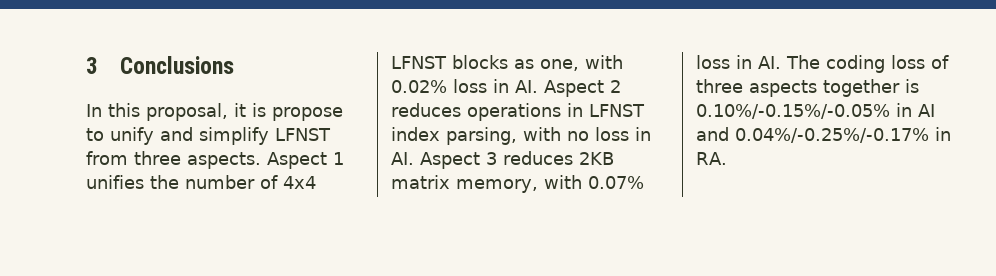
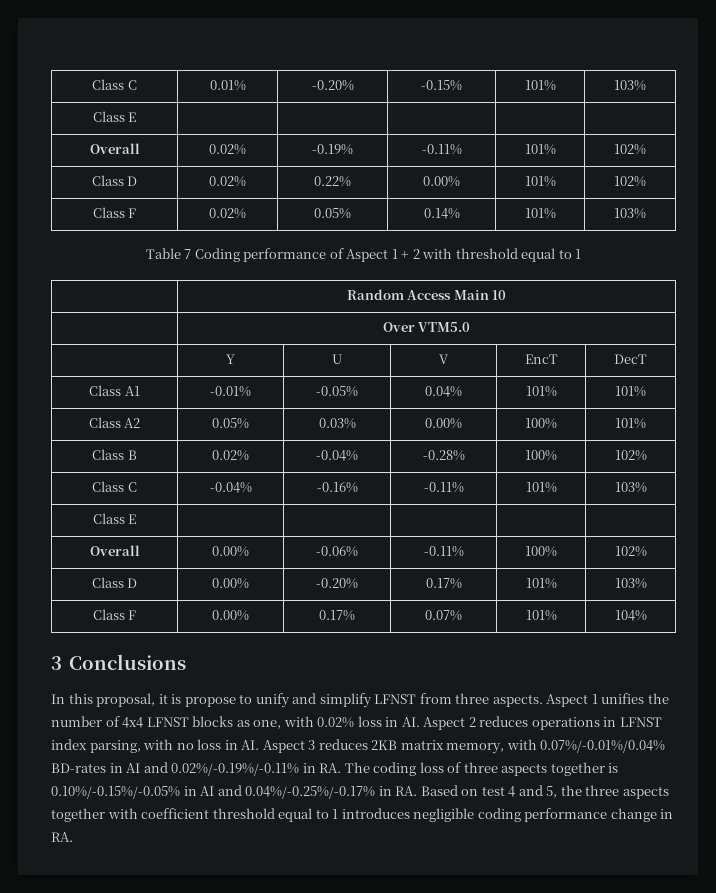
(86, 65) none -> [92,79,137,90] [209,80,246,91] [311,80,354,91] [421,80,462,91] [524,80,556,91] [614,80,646,91] [92,111,137,122] [89,143,140,154] [209,144,246,155] [312,144,353,155] [421,144,462,155] [524,144,556,155] [614,144,646,155] [91,175,138,186] [209,176,246,187] [314,176,351,187] [423,176,460,187] [524,176,556,187] [614,176,646,187] [92,207,137,218] [209,208,246,219] [314,208,351,219] [423,208,460,219] [524,208,556,219] [614,208,646,219] [145,248,582,262] [346,289,507,300] [382,322,471,332] [226,354,235,364] [332,354,342,364] [439,354,449,364] [524,354,558,364] [614,354,647,364] [89,385,140,396] [210,386,251,397] [316,386,358,397] [425,386,462,397] [525,386,557,397] [615,386,646,397] [88,417,141,428] [212,418,249,429] [318,418,356,429] [425,418,462,429] [525,418,557,429] [615,418,646,429] [92,449,137,460] [212,450,249,461] [316,450,358,461] [422,450,465,461] [525,450,557,461] [614,450,647,461] [92,481,137,492] [209,482,252,493] [316,482,358,493] [423,482,464,493] [525,482,557,493] [614,482,647,493] [92,513,137,524] [89,545,140,556] [212,546,249,557] [316,546,358,557] [423,546,464,557] [525,546,557,557] [614,546,647,557] [91,577,138,588] [212,578,249,589] [316,578,358,589] [425,578,462,589] [525,578,557,589] [614,578,647,589] [92,609,137,620] [212,610,249,621] [319,610,355,621] [425,610,462,621] [525,610,557,621] [614,610,647,621] Class C | 0.01% | -0.20% | -0.15% | 101% | 103% // Class E | | | | | // Overall | 0.02% | -0.19% | -0.11% | 101% | 102% // Class D | 0.02% | 0.22% | 0.00% | 101% | 102% // Class F | 0.02% | 0.05% | 0.14% | 101% | 103% // Table 7 Coding performance of Aspect 1 + 2 with threshold equal to 1 // | Random Access Main 10 // | Over VTM5.0 // | Y | U | V | EncT | DecT // Class A1 | -0.01% | -0.05% | 0.04% | 101% | 101% // Class A2 | 0.05% | 0.03% | 0.00% | 100% | 101% // Class B | 0.02% | -0.04% | -0.28% | 100% | 102% // Class C | -0.04% | -0.16% | -0.11% | 101% | 103% // Class E | | | | | // Overall | 0.00% | -0.06% | -0.11% | 100% | 102% // Class D | 0.00% | -0.20% | 0.17% | 101% | 103% // Class F | 0.00% | 0.17% | 0.07% | 101% | 104% //
[588,176,644,189] [696,55,781,69] 0.07% loss in AI. -> [540,740,666,753] [51,762,342,776] 0.07%/-0.01%/0.04% BD-rates in AI and 0.02%/-0.19%/-0.11% in RA.
(727, 158) none -> [420,785,669,799] [51,808,674,822] [51,832,73,842] Based on test 4 and 5, the three aspects together with coefficient threshold equal to 1 introduces negligible coding performance change in RA.

